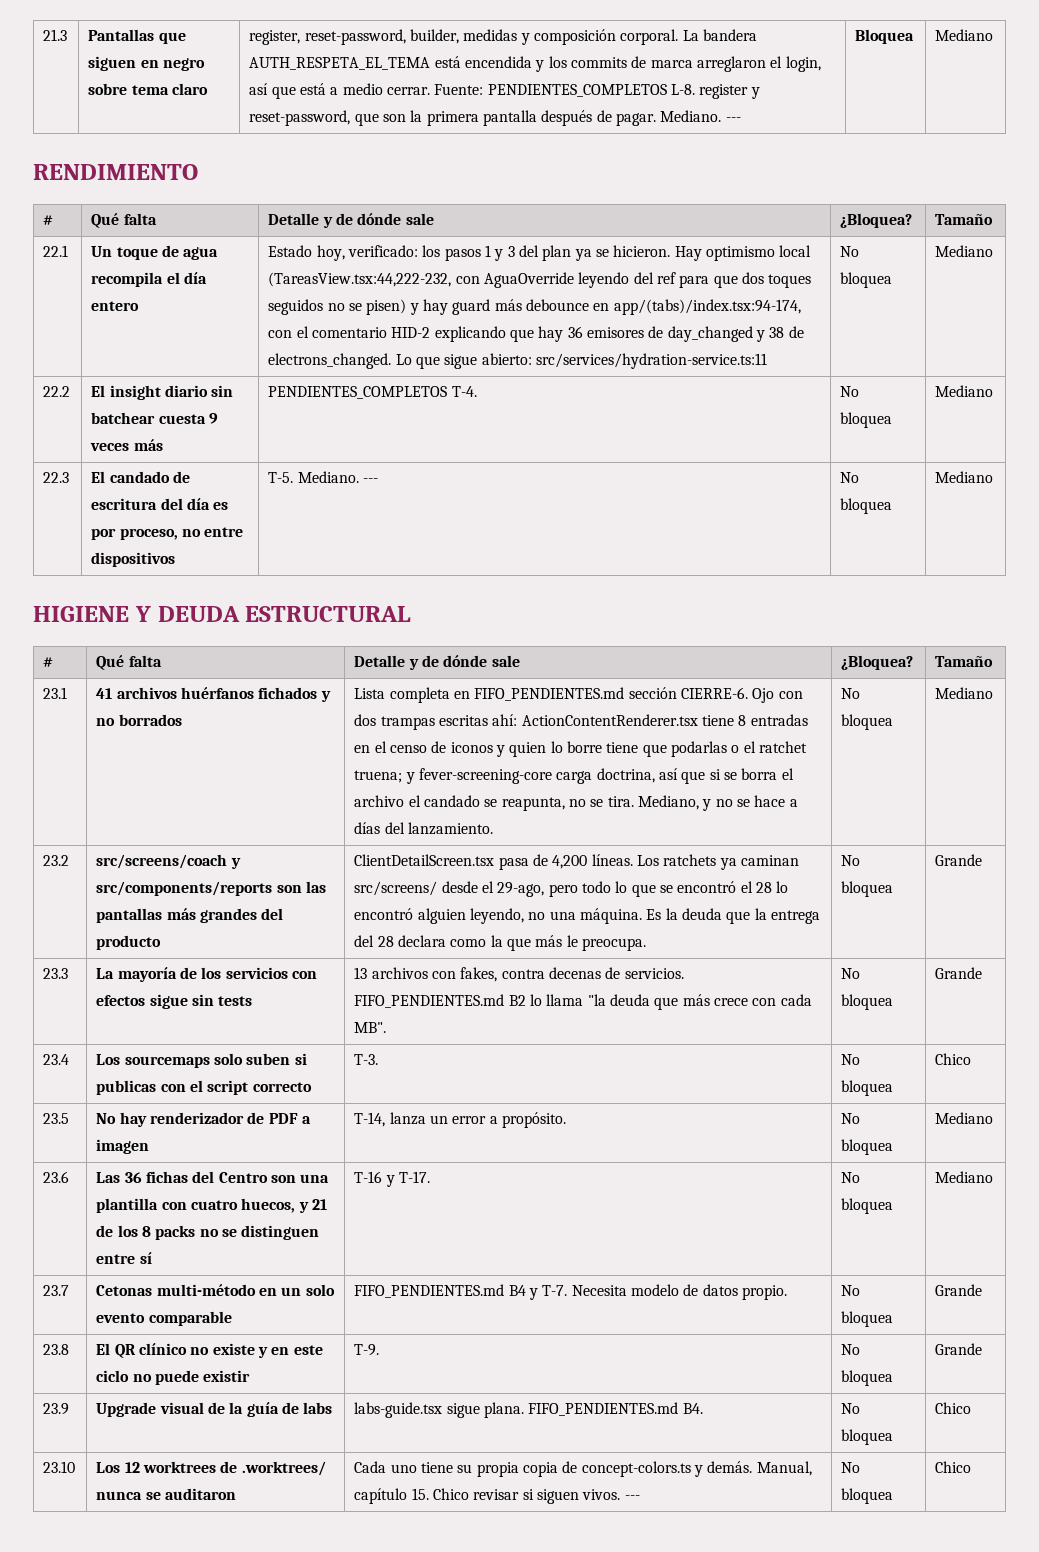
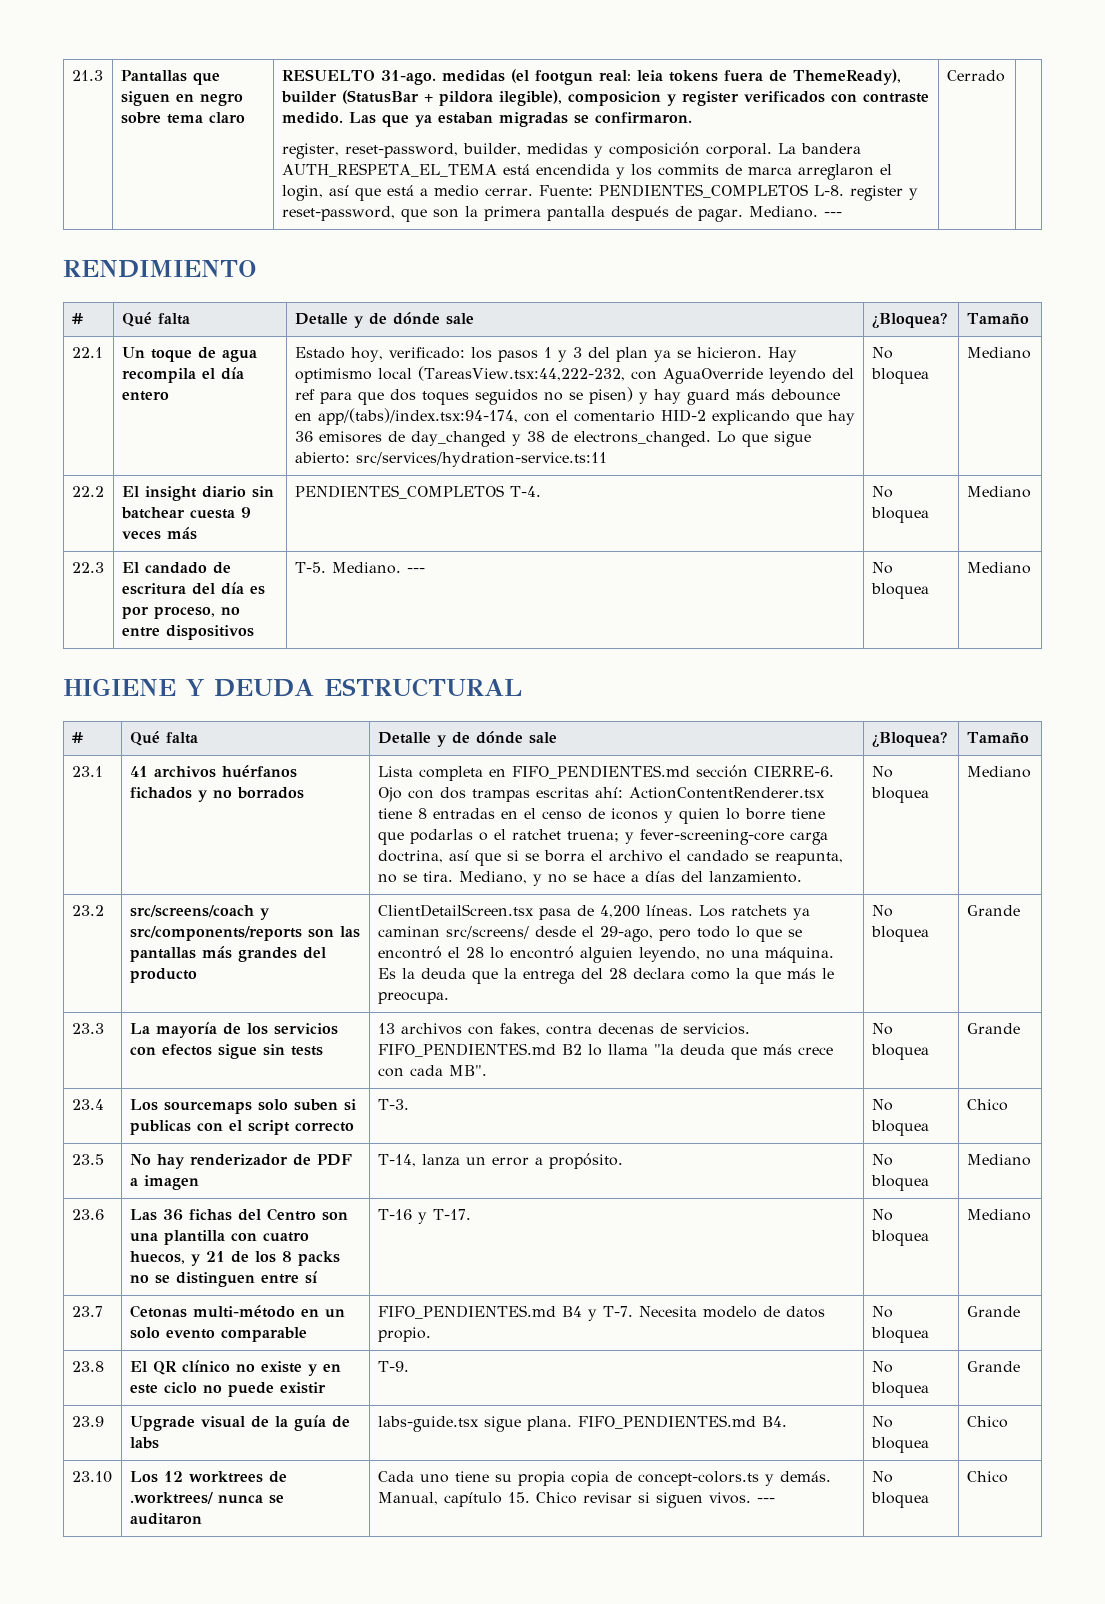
(209, 89) none -> [281,69,901,85] [280,90,929,106] [281,112,692,127] RESUELTO 31-ago. medidas (el footgun real: leia tokens fuera de ThemeReady), builder (StatusBar + pildora ilegible), composicion y register verificados con contraste medido. Las que ya estaban migradas se confirmaron. //
[855,29,915,44] [935,29,994,41] Bloquea | Mediano -> [946,70,1005,82] Cerrado |

